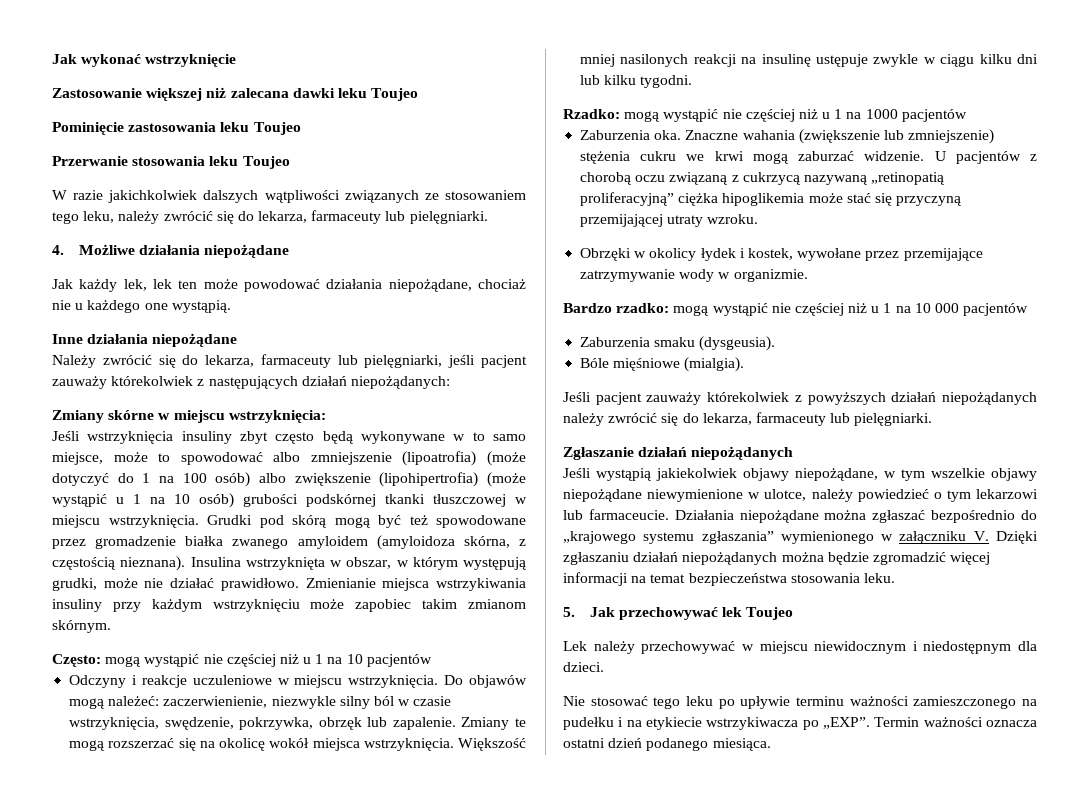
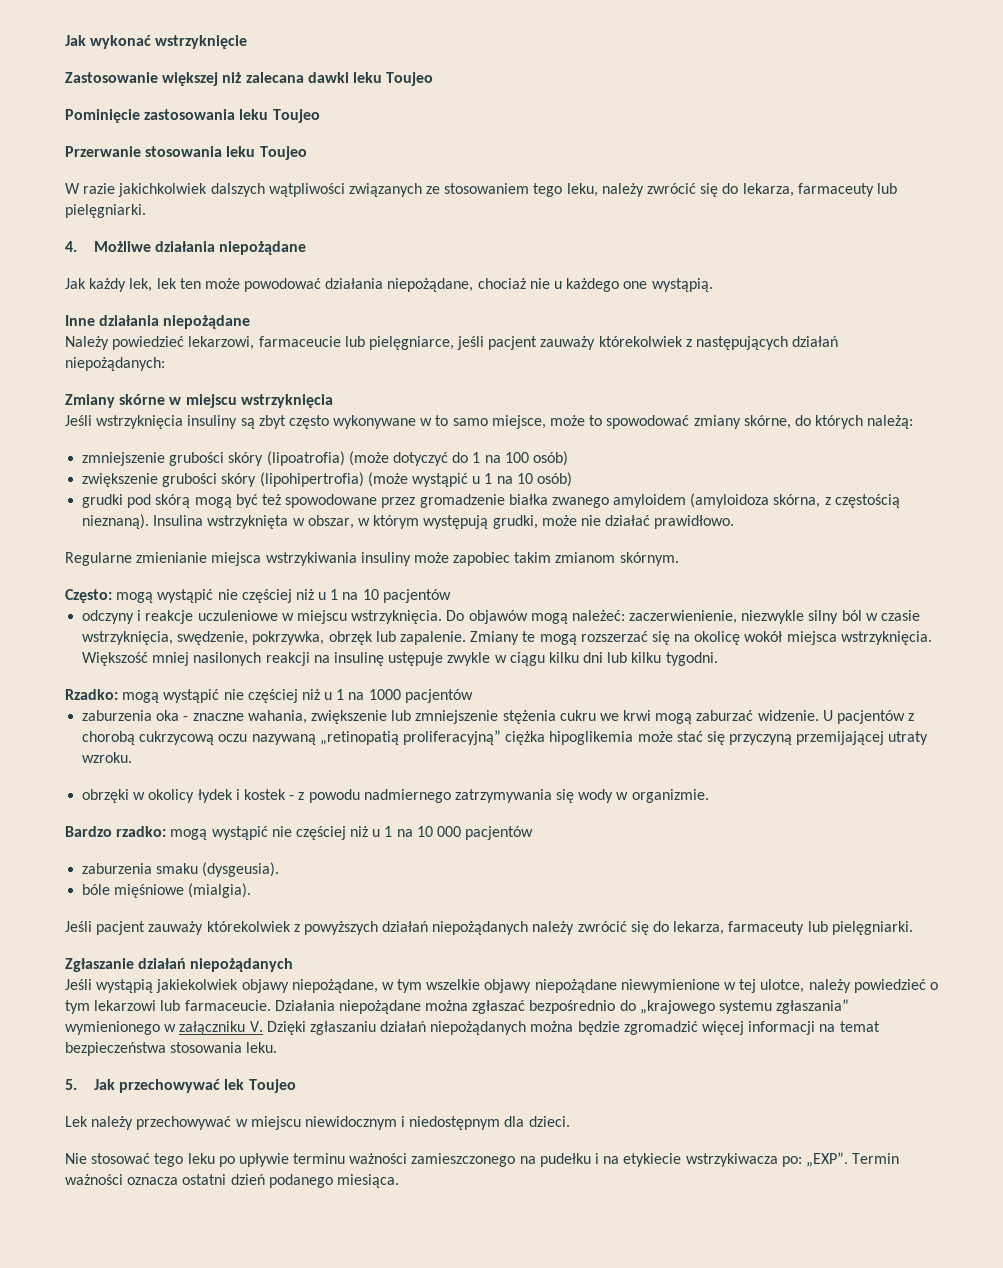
[102,354,443,368] zwrócić się do lekarza, farmaceuty lub pielęgniarki, -> [112,336,454,350] powiedzieć lekarzowi, farmaceucie lub pielęgniarce,
[228,410,326,423] wstrzyknięcia: -> [240,394,333,408] wstrzyknięcia
(232, 437) none -> [240,418,255,429] są
[322,431,354,444] będą -> (329, 422) none
[273,452,392,465] albo zmniejszenie -> [693,415,914,429] [82,452,264,466] zmiany skórne, do których należą: // zmniejszenie grubości skóry
[258,473,371,486] albo zwiększenie -> [82,473,257,487] // zwiększenie grubości skóry
[243,494,527,507] [52,515,252,528] grubości podskórnej tkanki tłuszczowej w miejscu wstrzyknięcia. Grudki -> [82,494,124,508] // grudki
[120,556,186,571] nieznana). -> [82,514,150,529] nieznaną).
[305,578,376,588] Zmienianie -> [65,552,208,566] // Regularne zmienianie
[112,599,300,612] przy każdym wstrzyknięciu -> (411, 559) none
[69,675,127,688] Odczyny -> [82,610,135,624] odczyny
[580,129,995,144] Zaburzenia oka. Znaczne wahania (zwiększenie lub zmniejszenie) -> [82,710,499,724] zaburzenia oka - znaczne wahania, zwiększenie lub zmniejszenie
[635,172,801,185] oczu związaną z cukrzycą -> [139,731,248,745] cukrzycową oczu
[580,248,632,261] Obrzęki -> [82,789,130,803] obrzęki
[747,248,983,261] [580,269,676,282] kostek, wywołane przez przemijające zatrzymywanie -> [243,789,575,803] kostek - z powodu nadmiernego zatrzymywania się
[580,337,651,347] Zaburzenia -> [82,863,153,874] zaburzenia
[580,358,610,368] Bóle -> [82,884,111,895] bóle
(761, 495) none -> [739,979,757,993] tej
[802,720,819,730] po -> [781,1156,802,1167] po:

